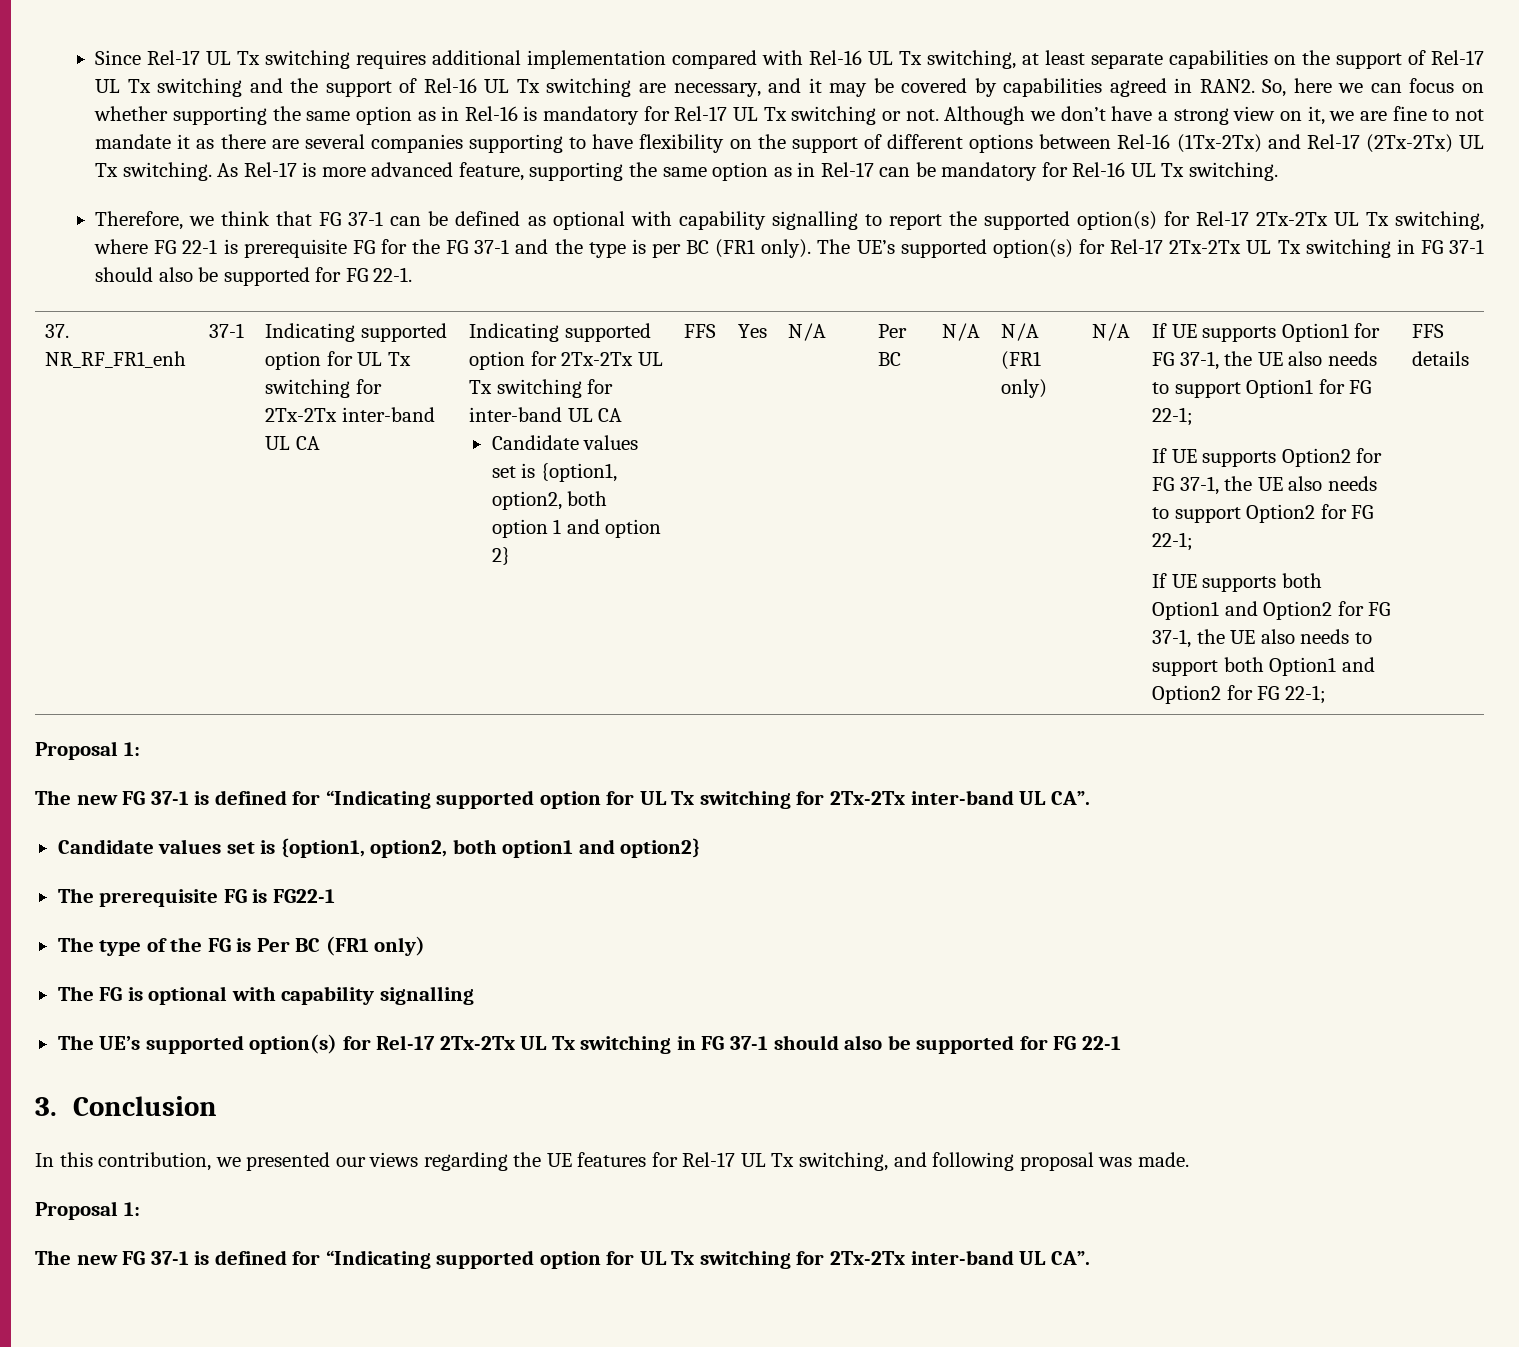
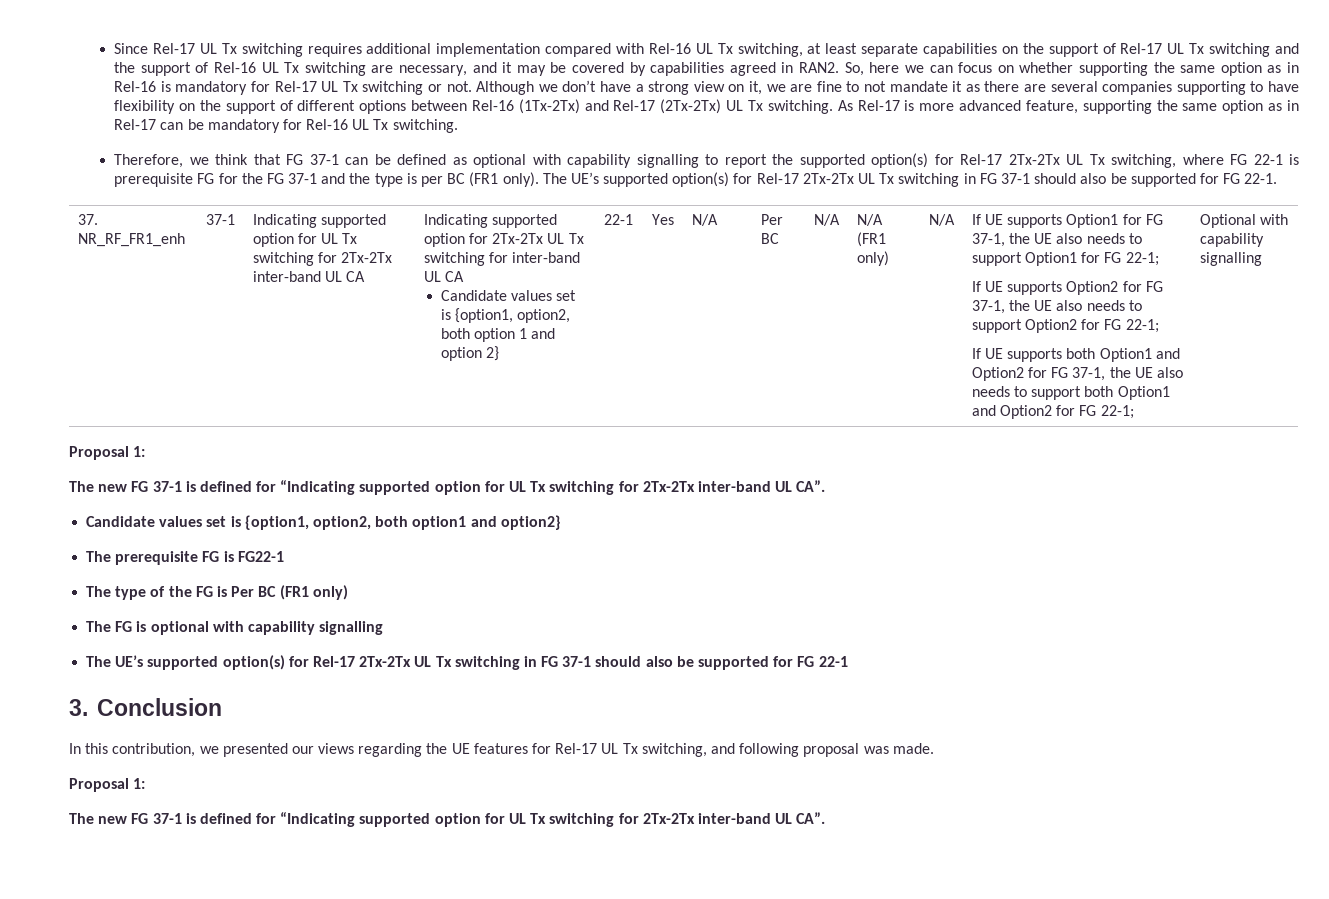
[684,324,717,338] FFS -> [603,214,633,225] 22-1
[1412,324,1445,338] [1412,351,1470,366] FFS details -> [1199,214,1289,228] [1199,233,1264,247] [1199,252,1262,266] Optional with capability signalling

